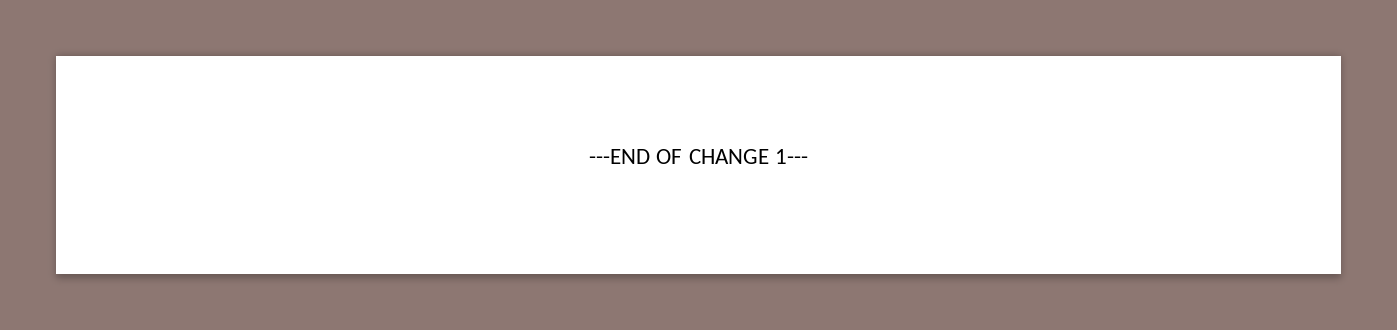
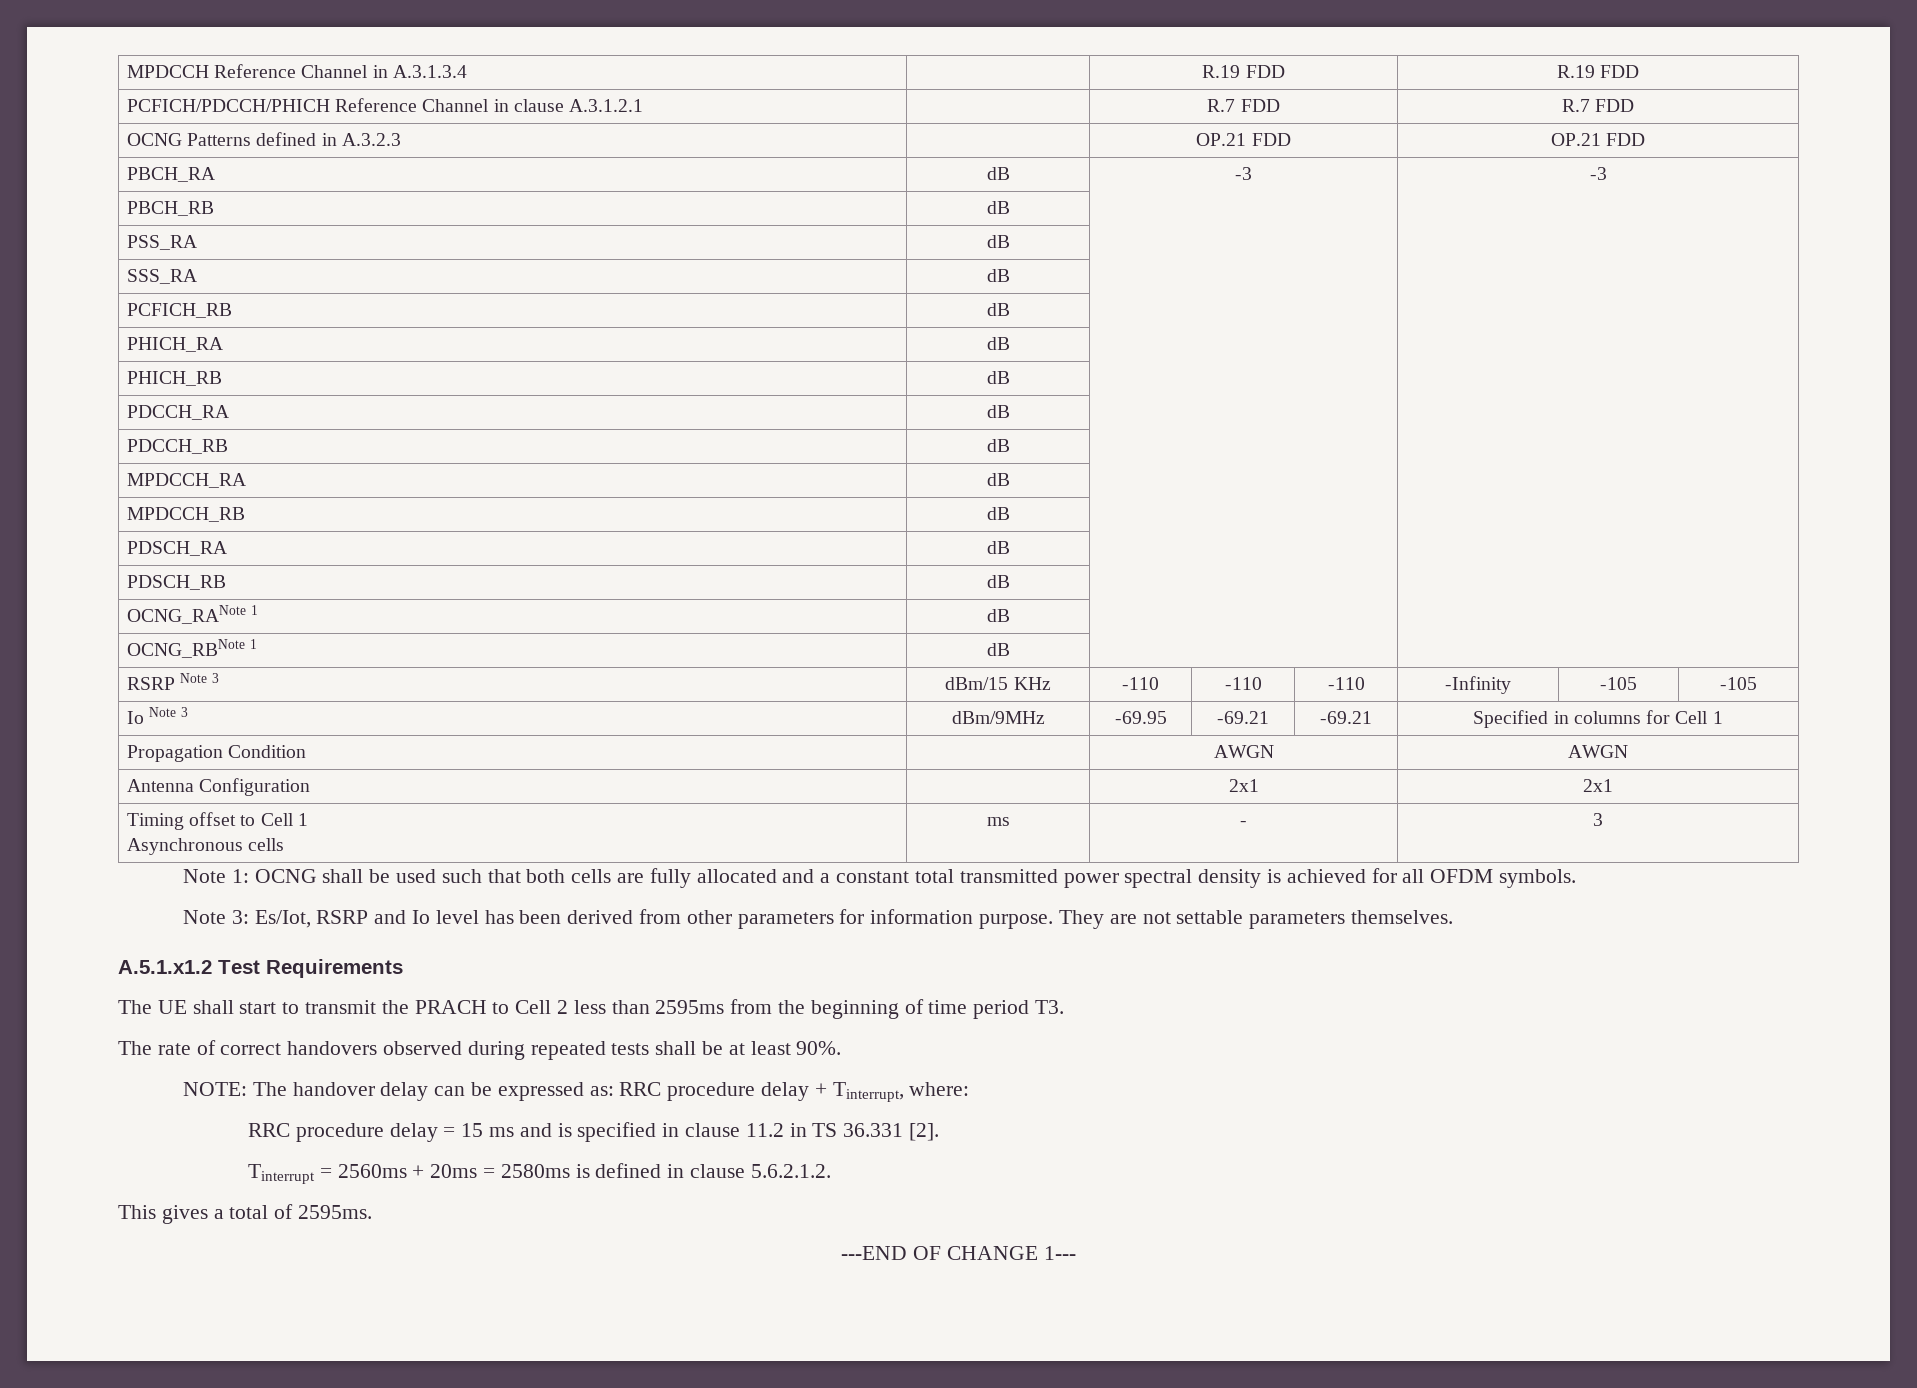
(589, 156) none -> [126,64,467,78] [1202,65,1285,78] [1556,65,1640,78] [126,98,644,112] [1207,99,1280,112] [1561,99,1635,112] [126,132,401,146] [1196,133,1291,146] [1550,133,1646,146] [126,167,215,182] [986,167,1010,180] [1235,167,1252,180] [1589,167,1607,180] [126,201,214,216] [986,201,1010,214] [126,235,197,250] [986,235,1010,248] [126,269,197,284] [986,269,1010,282] [126,303,232,318] [986,303,1010,316] [126,337,223,352] [986,337,1010,350] [126,371,222,386] [986,371,1010,384] [126,405,229,420] [986,405,1010,418] [126,439,228,454] [986,439,1010,452] [126,473,246,488] [986,473,1010,486] [126,507,245,522] [986,507,1010,520] [126,541,227,556] [986,541,1010,554] [126,575,226,590] [986,575,1010,588] [126,605,259,624] [986,609,1010,622] [126,639,258,658] [986,643,1010,656] [126,673,220,690] [945,677,1051,690] [1122,677,1159,690] [1224,677,1262,690] [1327,677,1365,690] [1445,676,1511,694] [1600,677,1637,690] [1720,677,1757,690] [126,707,189,724] [951,711,1045,724] [1114,711,1167,724] [1217,711,1269,724] [1320,711,1372,724] [1473,710,1723,728] [126,745,307,762] [1213,745,1274,758] [1568,745,1628,758] [126,778,311,796] [1228,779,1259,792] [1583,779,1613,792] [126,812,308,830] [126,838,285,855] [986,817,1010,826] [1240,821,1247,826] [1593,813,1603,826] [183,868,1576,888] [183,909,1453,929] [118,959,403,978] [118,999,1065,1019] [118,1040,842,1060] [183,1082,970,1102] [248,1122,940,1142] [248,1163,831,1184] [118,1204,373,1224] MPDCCH Reference Channel in A.3.1.3.4 | | R.19 FDD | R.19 FDD // PCFICH/PDCCH/PHICH Reference Channel in clause A.3.1.2.1 | | R.7 FDD | R.7 FDD // OCNG Patterns defined in A.3.2.3 | | OP.21 FDD | OP.21 FDD // PBCH_RA | dB | -3 | -3 // PBCH_RB | dB | | // PSS_RA | dB | | // SSS_RA | dB | | // PCFICH_RB | dB | | // PHICH_RA | dB | | // PHICH_RB | dB | | // PDCCH_RA | dB | | // PDCCH_RB | dB | | // MPDCCH_RA | dB | | // MPDCCH_RB | dB | | // PDSCH_RA | dB | | // PDSCH_RB | dB | | // OCNG_RANote 1 | dB | | // OCNG_RBNote 1 | dB | | // RSRP Note 3 | dBm/15 KHz | -110 | -110 | -110 | -Infinity | -105 | -105 // Io Note 3 | dBm/9MHz | -69.95 | -69.21 | -69.21 | Specified in columns for Cell 1 // Propagation Condition | | AWGN | AWGN // Antenna Configuration | | 2x1 | 2x1 // Timing offset to Cell 1 // Asynchronous cells | ms | - | 3 // Note 1: OCNG shall be used such that both cells are fully allocated and a constant total transmitted power spectral density is achieved for all OFDM symbols. // Note 3: Es/Iot, RSRP and Io level has been derived from other parameters for information purpose. They are not settable parameters themselves. // A.5.1.x1.2 Test Requirements // The UE shall start to transmit the PRACH to Cell 2 less than 2595ms from the beginning of time period T3. // The rate of correct handovers observed during repeated tests shall be at least 90%. // NOTE: The handover delay can be expressed as: RRC procedure delay + Tinterrupt, where: // RRC procedure delay = 15 ms and is specified in clause 11.2 in TS 36.331 [2]. // Tinterrupt = 2560ms + 20ms = 2580ms is defined in clause 5.6.2.1.2. // This gives a total of 2595ms. //

